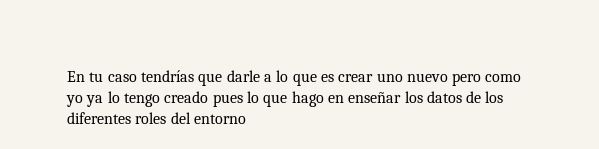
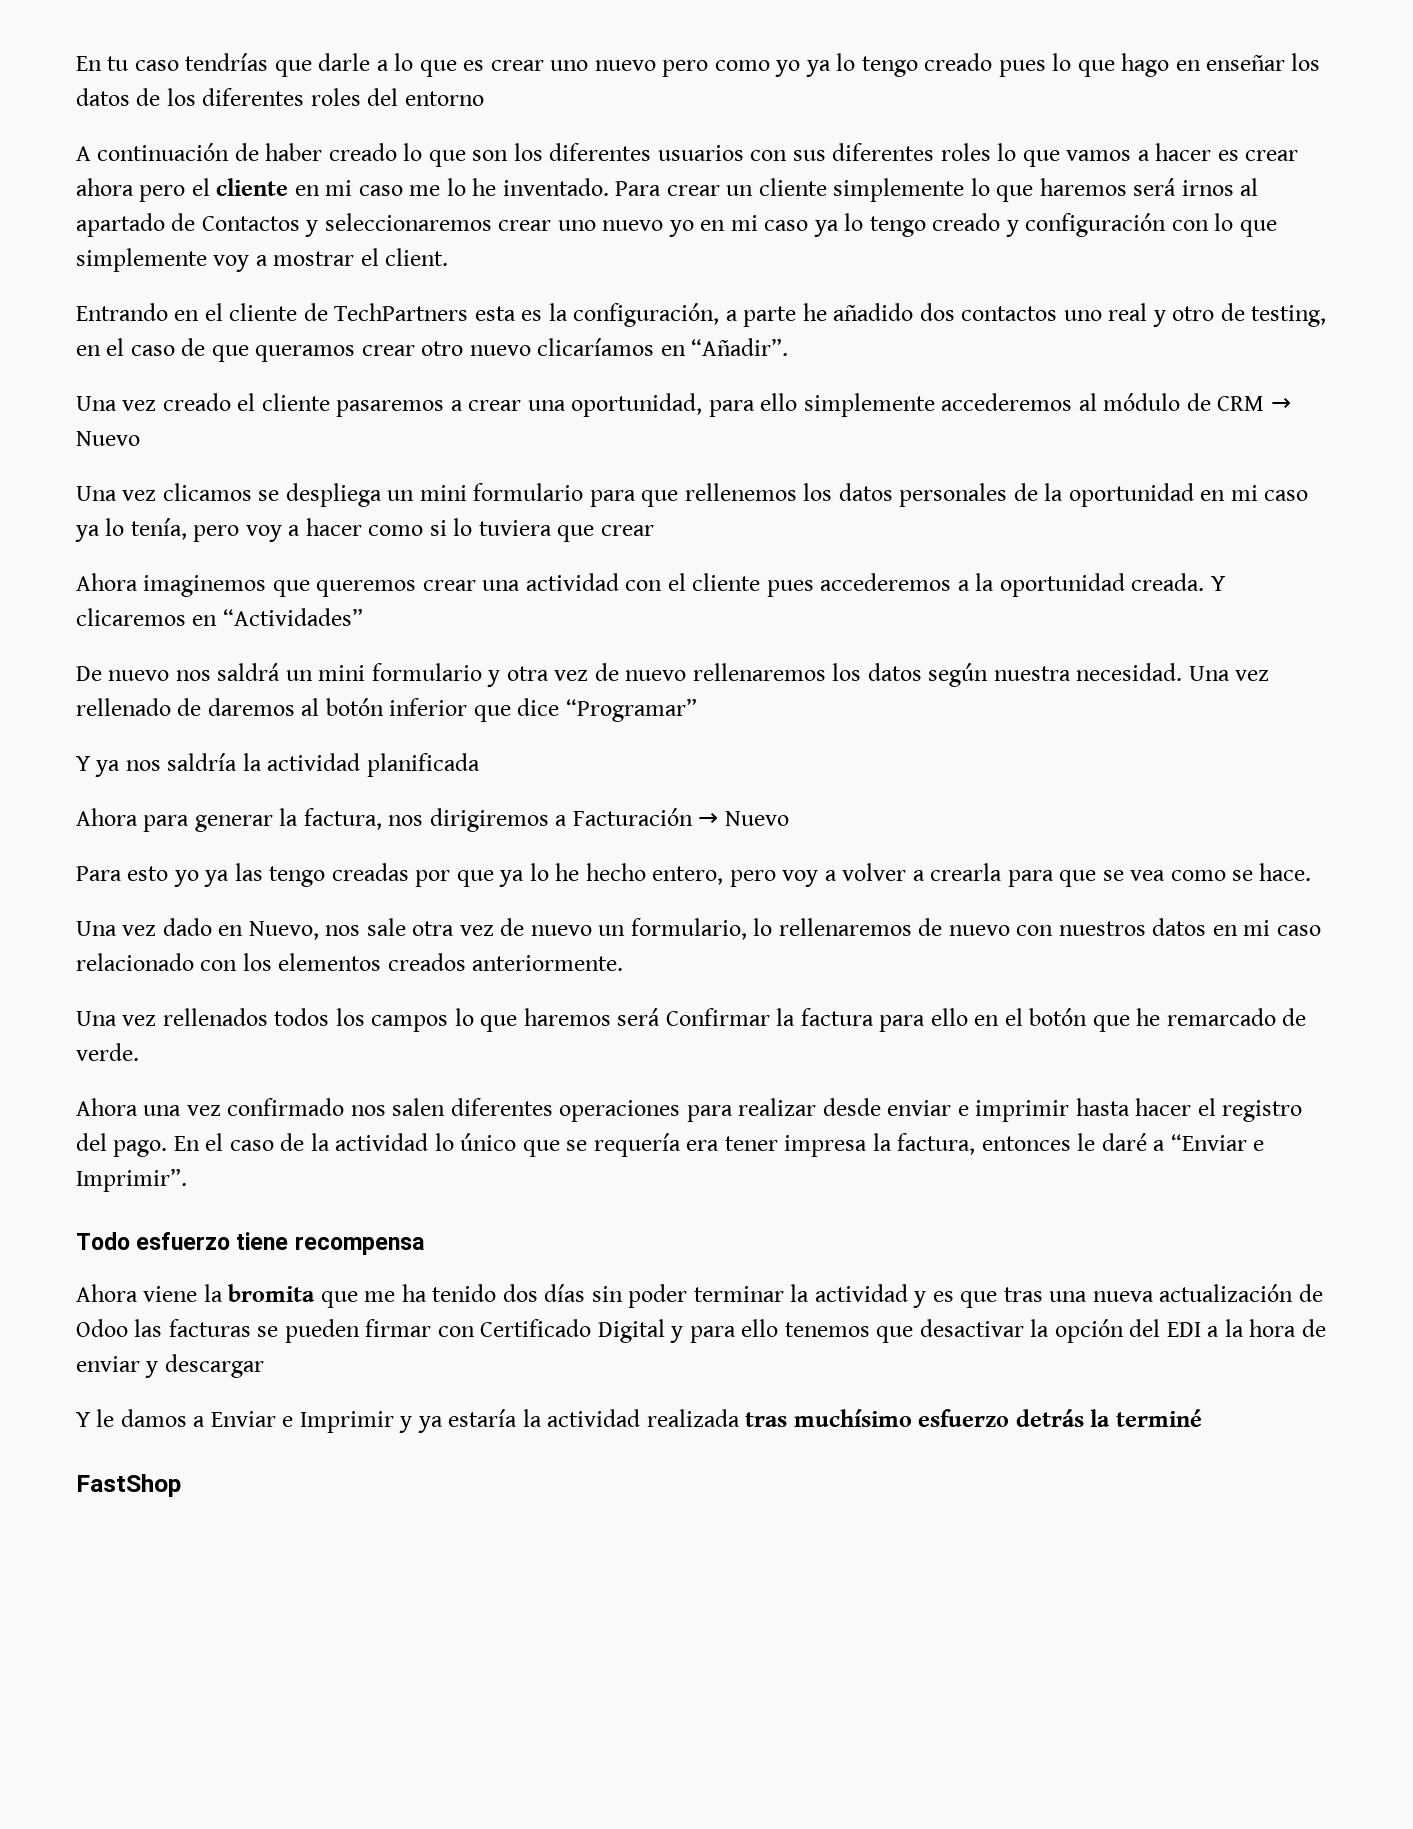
(246, 119) none -> [76,143,1299,167] [76,178,1259,202] [76,213,1277,237] [76,248,449,272] [76,303,1327,327] [76,338,789,362] [76,393,1291,417] [76,431,140,446] [76,483,1309,507] [75,518,654,542] [76,573,1225,597] [76,608,363,626] [76,663,1270,687] [76,698,697,722] [76,753,480,777] [76,808,789,832] [76,863,1312,887] [76,918,1321,940] [76,953,624,971] [76,1008,1307,1032] [76,1043,139,1061] [76,1098,1303,1122] [76,1133,1265,1157] [76,1168,187,1192] [76,1232,424,1255] [76,1284,1323,1308] [76,1319,1326,1343] [76,1354,264,1378] [76,1409,1202,1433] [76,1474,181,1497] // A continuación de haber creado lo que son los diferentes usuarios con sus diferentes roles lo que vamos a hacer es crear ahora pero el cliente en mi caso me lo he inventado. Para crear un cliente simplemente lo que haremos será irnos al apartado de Contactos y seleccionaremos crear uno nuevo yo en mi caso ya lo tengo creado y configuración con lo que simplemente voy a mostrar el client. // Entrando en el cliente de TechPartners esta es la configuración, a parte he añadido dos contactos uno real y otro de testing, en el caso de que queramos crear otro nuevo clicaríamos en “Añadir”. // Una vez creado el cliente pasaremos a crear una oportunidad, para ello simplemente accederemos al módulo de CRM → Nuevo // Una vez clicamos se despliega un mini formulario para que rellenemos los datos personales de la oportunidad en mi caso ya lo tenía, pero voy a hacer como si lo tuviera que crear // Ahora imaginemos que queremos crear una actividad con el cliente pues accederemos a la oportunidad creada. Y clicaremos en “Actividades” // De nuevo nos saldrá un mini formulario y otra vez de nuevo rellenaremos los datos según nuestra necesidad. Una vez rellenado de daremos al botón inferior que dice “Programar” // Y ya nos saldría la actividad planificada // Ahora para generar la factura, nos dirigiremos a Facturación → Nuevo // Para esto yo ya las tengo creadas por que ya lo he hecho entero, pero voy a volver a crearla para que se vea como se hace. // Una vez dado en Nuevo, nos sale otra vez de nuevo un formulario, lo rellenaremos de nuevo con nuestros datos en mi caso relacionado con los elementos creados anteriormente. // Una vez rellenados todos los campos lo que haremos será Confirmar la factura para ello en el botón que he remarcado de verde. // Ahora una vez confirmado nos salen diferentes operaciones para realizar desde enviar e imprimir hasta hacer el registro del pago. En el caso de la actividad lo único que se requería era tener impresa la factura, entonces le daré a “Enviar e Imprimir”. // Todo esfuerzo tiene recompensa // Ahora viene la bromita que me ha tenido dos días sin poder terminar la actividad y es que tras una nueva actualización de Odoo las facturas se pueden firmar con Certificado Digital y para ello tenemos que desactivar la opción del EDI a la hora de enviar y descargar // Y le damos a Enviar e Imprimir y ya estaría la actividad realizada tras muchísimo esfuerzo detrás la terminé // FastShop

